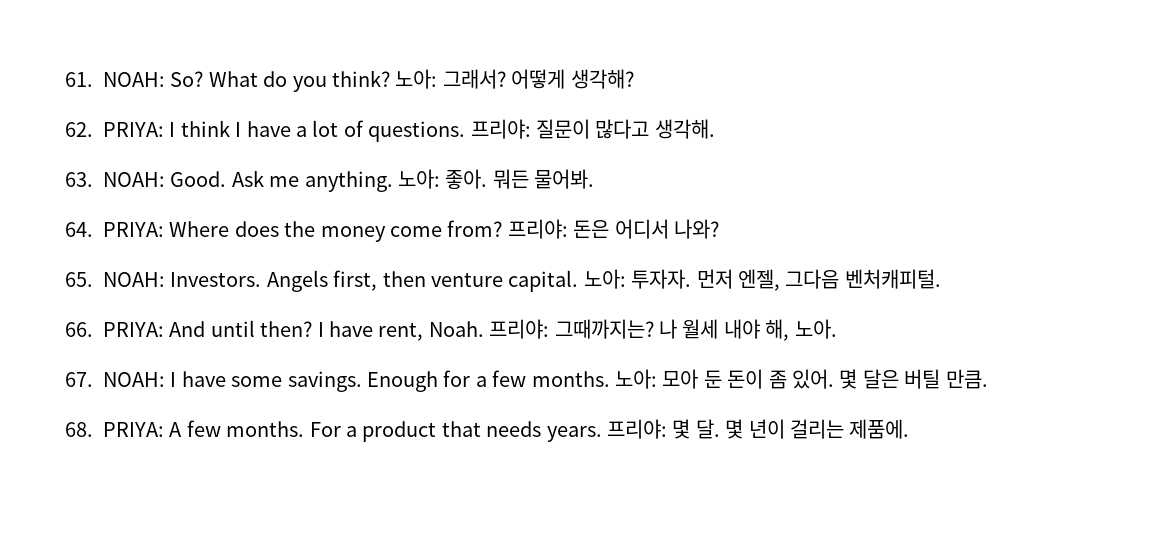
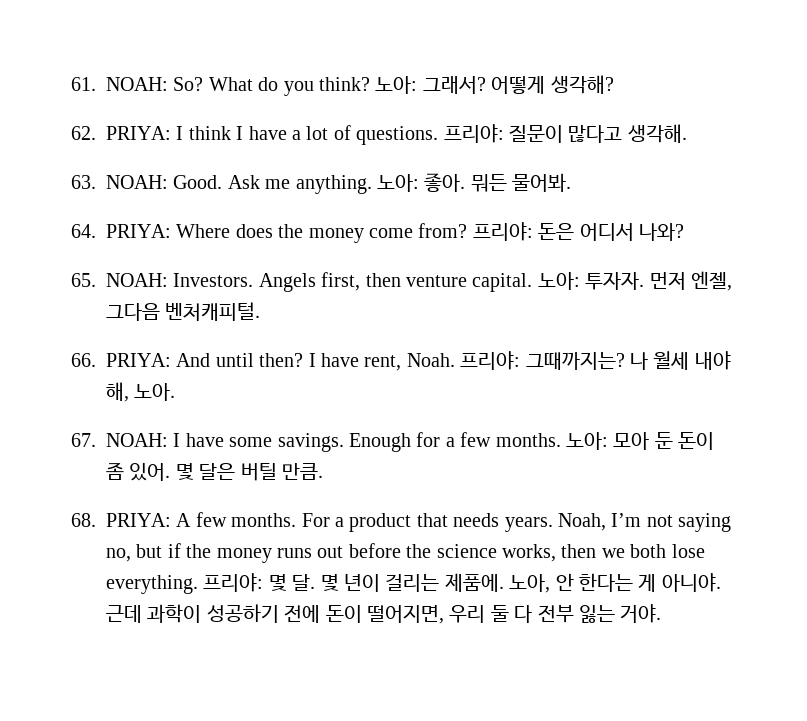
(602, 434) none -> [557,513,732,532] [106,543,705,563] [106,575,198,594] Noah, I’m not saying no, but if the money runs out before the science works, then we both lose everything.
(910, 429) none -> [509,573,721,593] [106,604,662,624] 노아, 안 한다는 게 아니야. 근데 과학이 성공하기 전에 돈이 떨어지면, 우리 둘 다 전부 잃는 거야.

